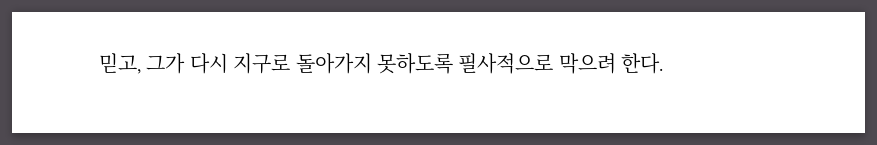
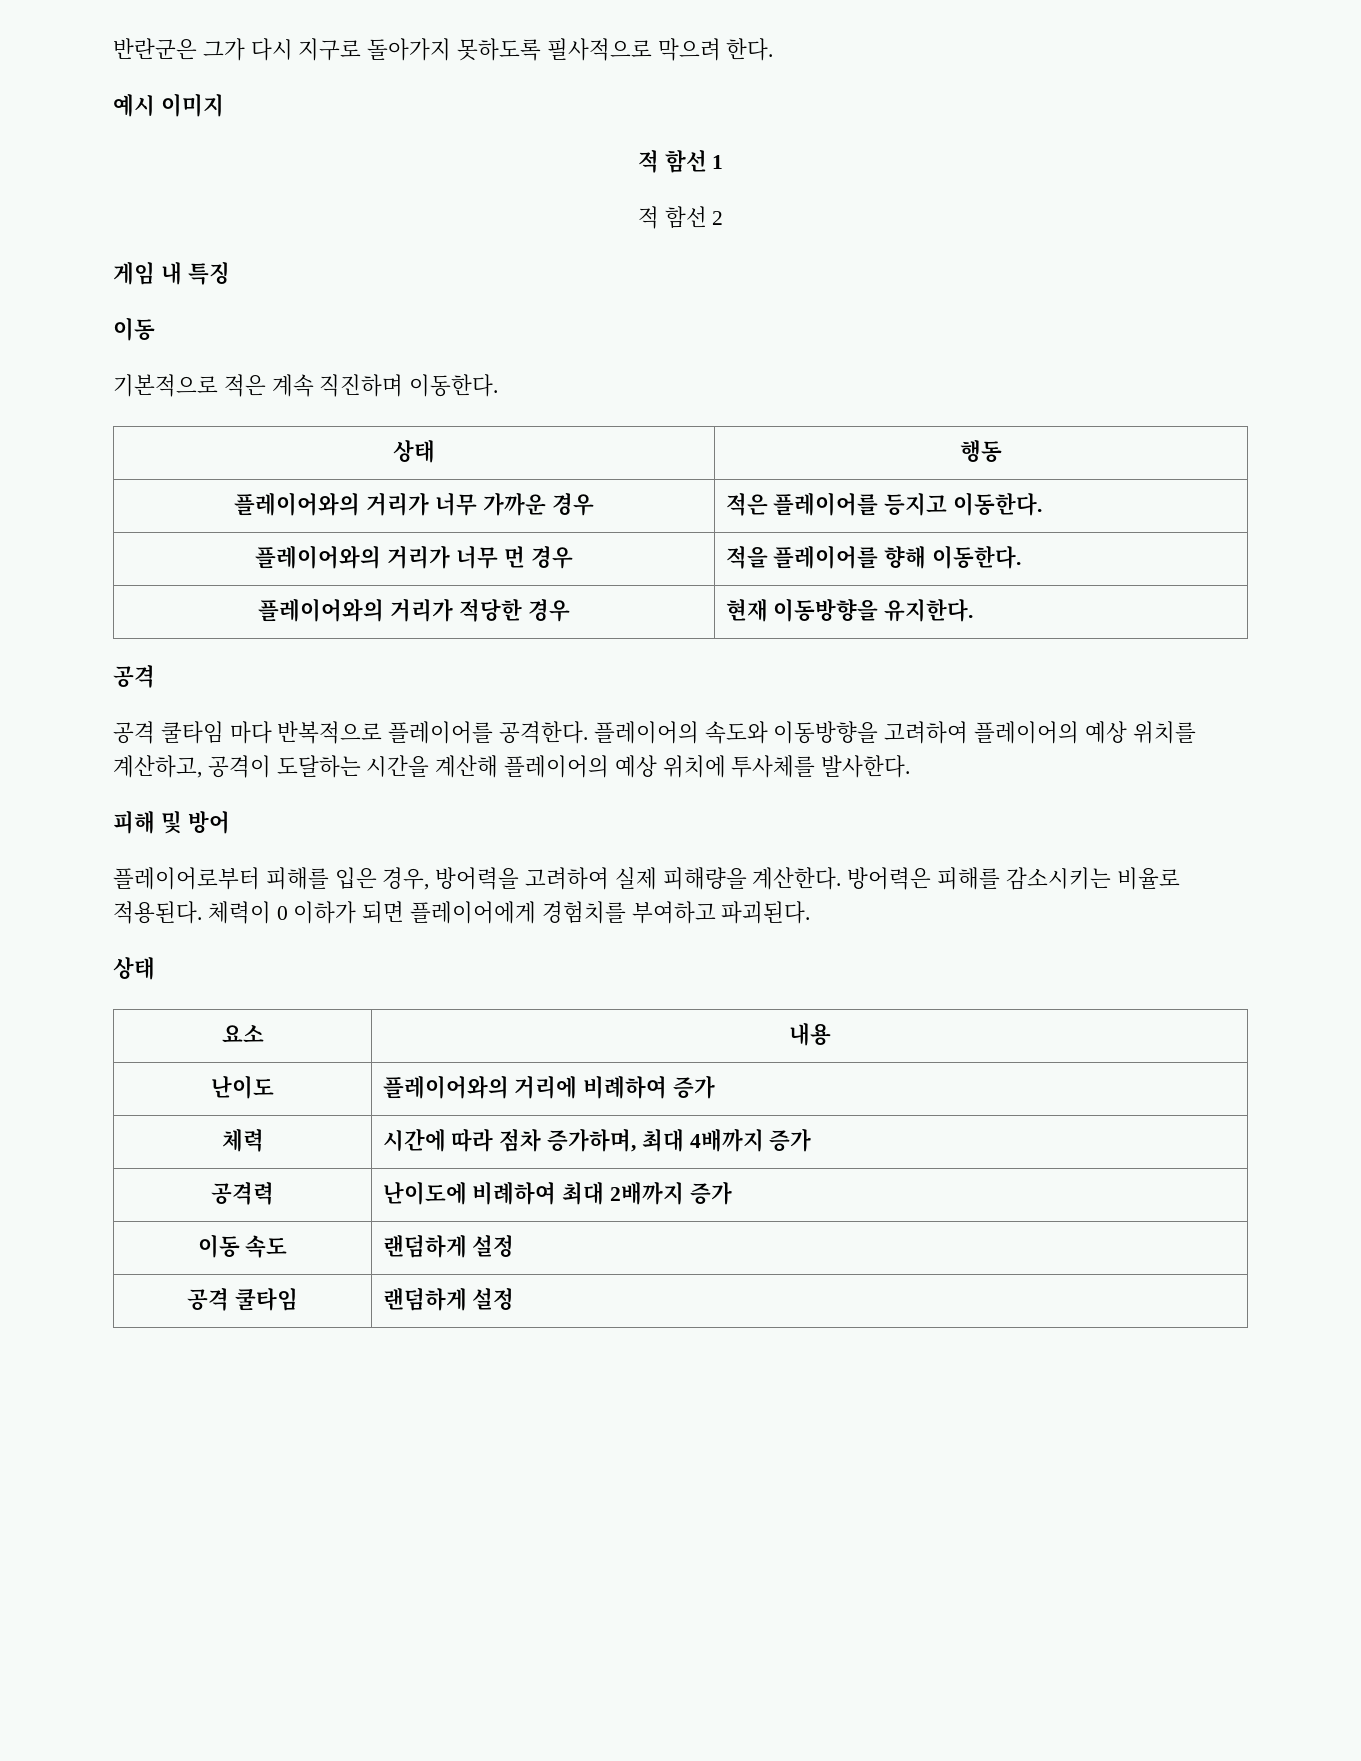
[99,53,141,74] 믿고, -> [113,38,197,60] 반란군은
(664, 63) none -> [113,93,224,117] [637,150,724,173] [637,206,724,229] [113,262,230,285] [113,317,155,341] [113,374,499,397] [393,440,435,463] [960,440,1003,462] [234,492,594,516] [725,492,1042,516] [255,545,573,569] [725,545,1021,569] [258,598,570,622] [725,598,974,622] [113,665,155,688] [113,721,1196,744] [113,755,911,778] [113,810,230,834] [113,867,1180,890] [113,901,811,924] [113,957,155,980] [221,1024,264,1043] [788,1023,831,1046] [211,1075,274,1099] [382,1075,715,1099] [221,1129,264,1152] [382,1128,812,1152] [211,1182,274,1205] [382,1181,732,1205] [197,1234,288,1258] [382,1234,515,1258] [187,1288,298,1311] [382,1287,515,1311] // 예시 이미지 // 적 함선 1 // 적 함선 2 // 게임 내 특징 // 이동 // 기본적으로 적은 계속 직진하며 이동한다. // 상태 | 행동 // 플레이어와의 거리가 너무 가까운 경우 | 적은 플레이어를 등지고 이동한다. // 플레이어와의 거리가 너무 먼 경우 | 적을 플레이어를 향해 이동한다. // 플레이어와의 거리가 적당한 경우 | 현재 이동방향을 유지한다. // 공격 // 공격 쿨타임 마다 반복적으로 플레이어를 공격한다. 플레이어의 속도와 이동방향을 고려하여 플레이어의 예상 위치를 계산하고, 공격이 도달하는 시간을 계산해 플레이어의 예상 위치에 투사체를 발사한다. // 피해 및 방어 // 플레이어로부터 피해를 입은 경우, 방어력을 고려하여 실제 피해량을 계산한다. 방어력은 피해를 감소시키는 비율로 적용된다. 체력이 0 이하가 되면 플레이어에게 경험치를 부여하고 파괴된다. // 상태 // 요소 | 내용 // 난이도 | 플레이어와의 거리에 비례하여 증가 // 체력 | 시간에 따라 점차 증가하며, 최대 4배까지 증가 // 공격력 | 난이도에 비례하여 최대 2배까지 증가 // 이동 속도 | 랜덤하게 설정 // 공격 쿨타임 | 랜덤하게 설정

